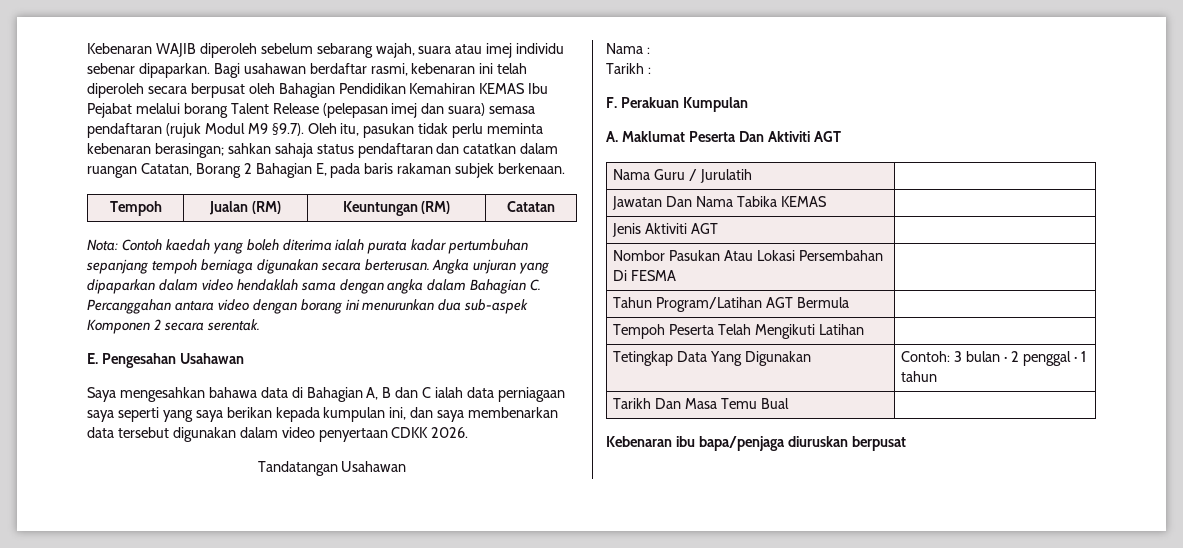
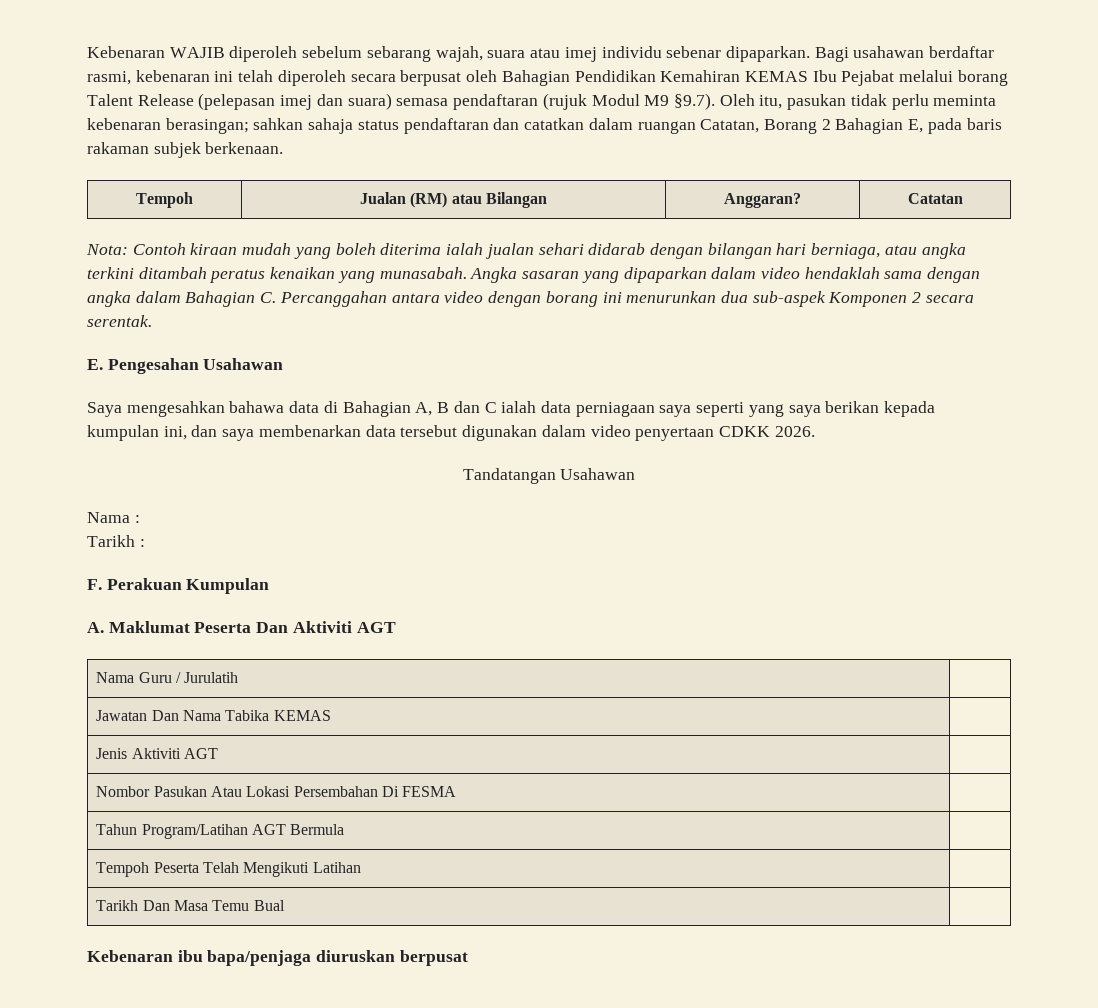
[342,201,451,216] | Keuntungan (RM) -> [451,192,547,208] [724,193,801,208] atau Bilangan | Anggaran?
[165,239,210,251] kaedah -> [190,243,292,255] kiraan mudah
[367,239,529,254] [86,259,517,274] purata kadar pertumbuhan sepanjang tempoh berniaga digunakan secara berterusan. Angka unjuran -> [485,243,966,259] [87,267,580,283] jualan sehari didarab dengan bilangan hari berniaga, atau angka terkini ditambah peratus kenaikan yang munasabah. Angka sasaran
[613,351,811,366] [901,351,1086,366] [901,371,938,382] // Tetingkap Data Yang Digunakan | Contoh: 3 bulan · 2 penggal · 1 tahun -> (361, 867) none

